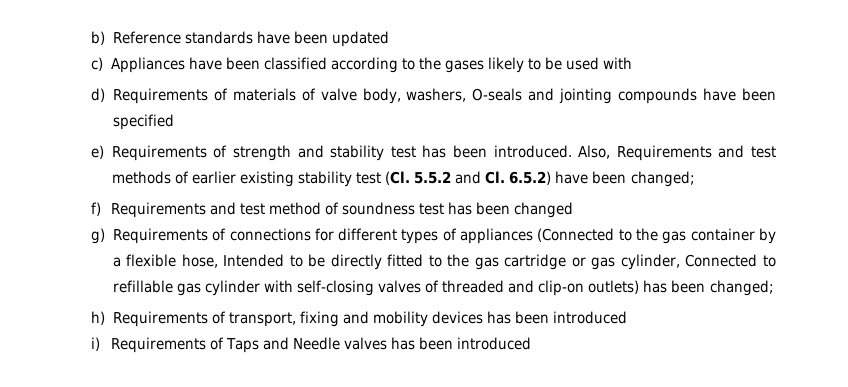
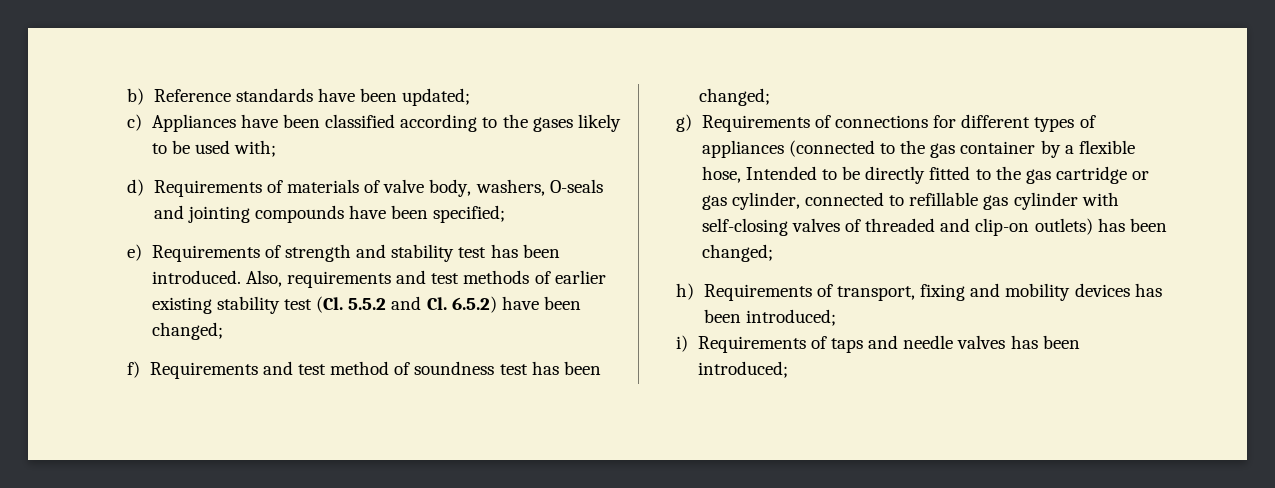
[332,31,390,47] updated -> [402,88,471,106] updated;
[603,57,633,69] with -> [234,140,277,157] with;
[112,114,174,130] specified -> [433,205,506,223] specified;
[616,145,712,161] Requirements -> [287,271,392,288] requirements
[514,202,574,218] changed -> [698,88,770,106] changed;
[537,228,615,242] (Connected -> [788,140,875,157] (connected
[685,254,758,267] Connected -> [805,192,885,206] connected
[553,311,628,324] introduced -> [745,309,836,326] introduced;
[225,337,340,353] Taps and Needle -> [831,335,954,353] taps and needle
[457,337,532,350] introduced -> [697,361,788,378] introduced;

